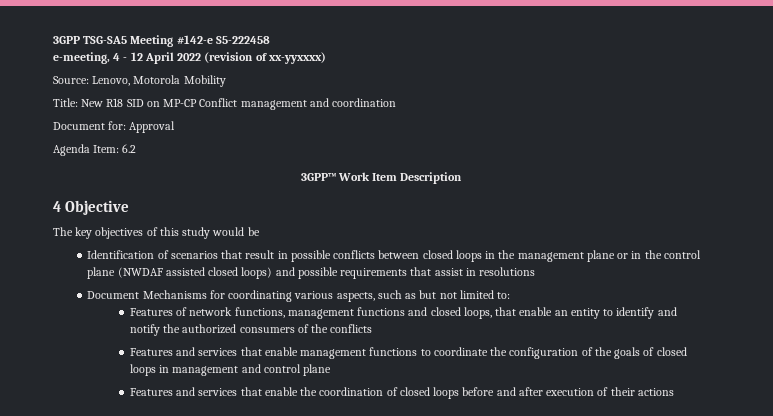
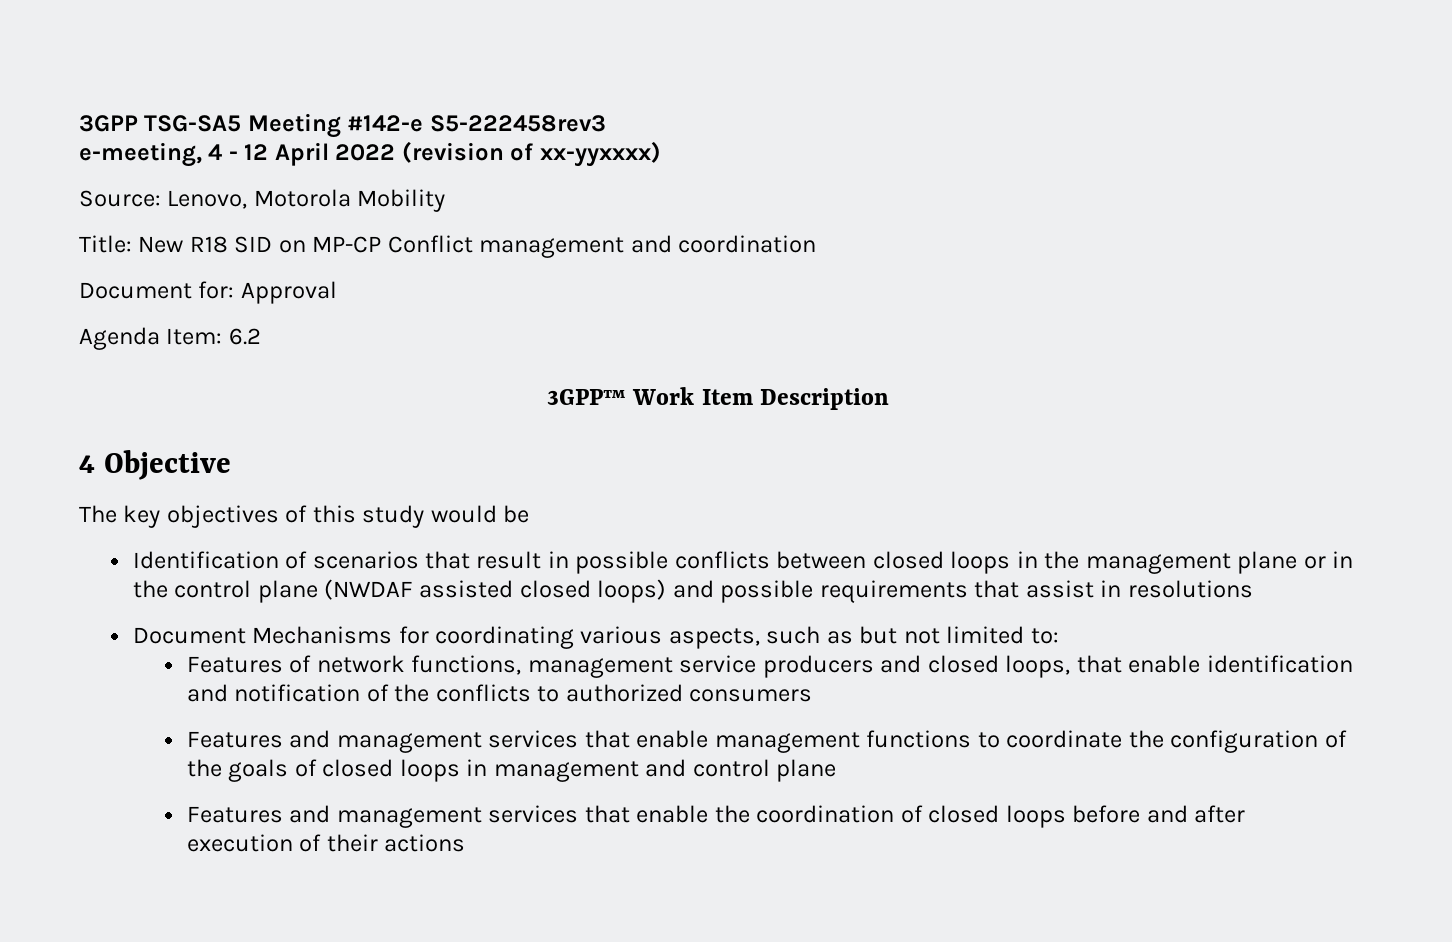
[215,36,270,44] S5-222458 -> [429,115,606,132] S5-222458rev3
[357,307,406,316] functions -> [679,655,874,678] service producers
[554,307,677,319] [129,324,295,336] an entity to identify and notify the authorized consumers -> [1206,655,1353,673] [186,684,361,702] identification and notification
[129,347,196,356] // Features and -> [537,684,813,702] [186,730,482,753] to authorized consumers // Features and management
(196, 391) none -> [336,807,482,828] management

